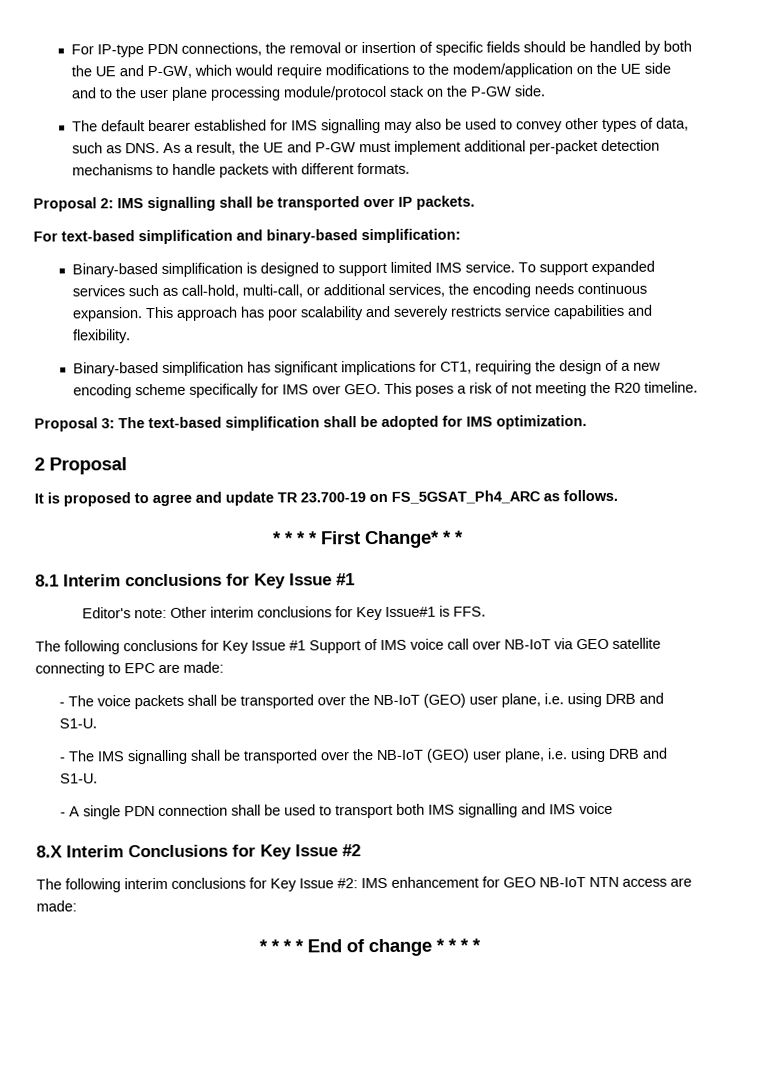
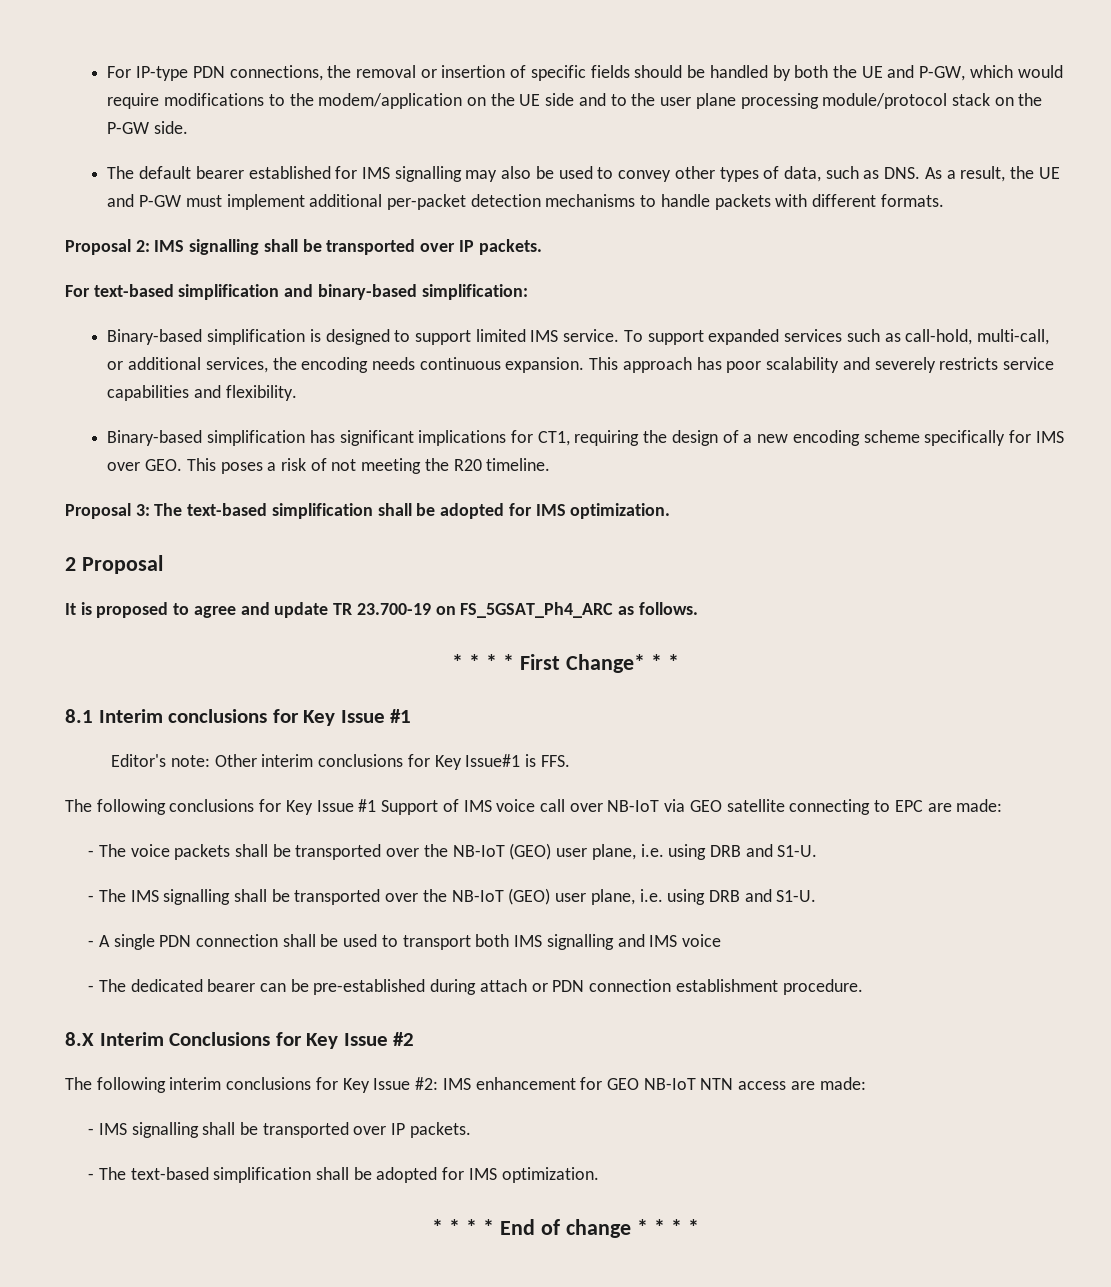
(613, 808) none -> [88,979,863,995] // - The dedicated bearer can be pre-established during attach or PDN connection establishment procedure.
(77, 906) none -> [88,1122,471,1138] [88,1167,599,1183] // - IMS signalling shall be transported over IP packets. // - The text-based simplification shall be adopted for IMS optimization.

